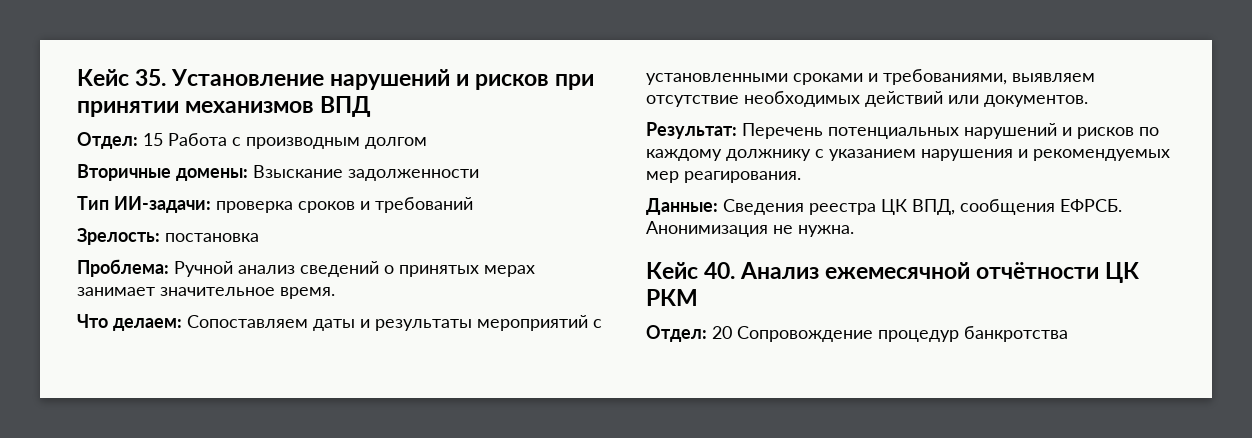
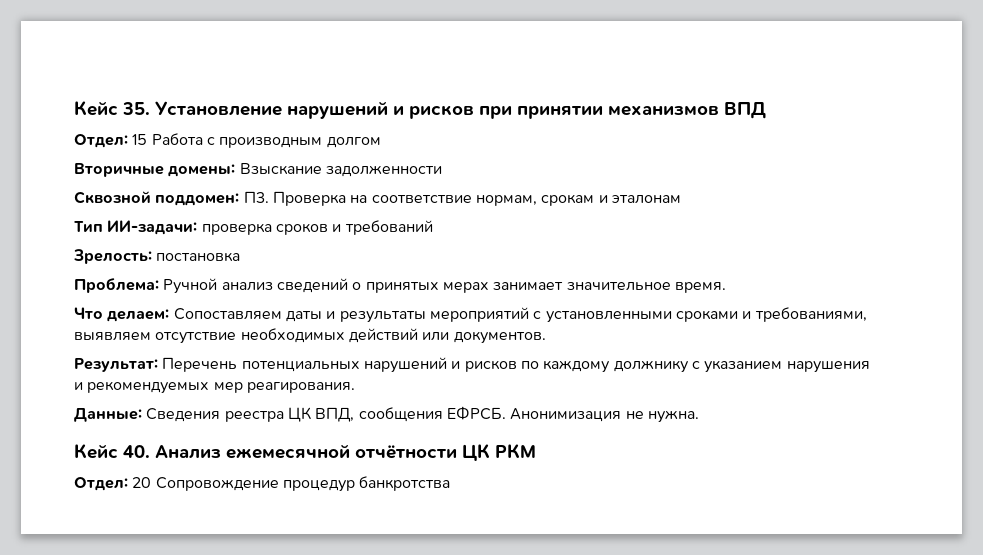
(479, 175) none -> [74,191,681,206] // Сквозной поддомен: П3. Проверка на соответствие нормам, срокам и эталонам

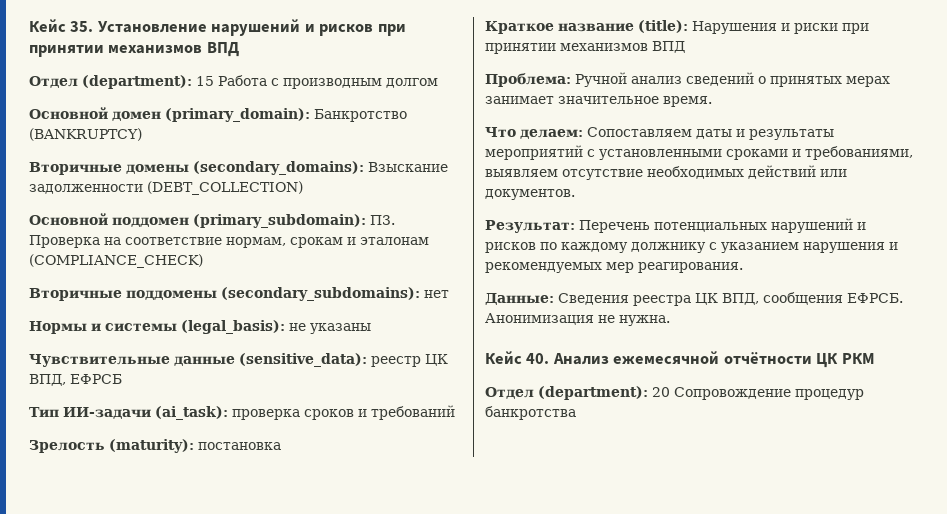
[74,134,128,148] Отдел: -> [29,75,192,89] Отдел (department):
[74,163,236,177] // Вторичные домены: -> [29,107,407,122] [29,128,142,141] [29,161,364,175] // Основной домен (primary_domain): Банкротство (BANKRUPTCY) // Вторичные домены (secondary_domains):
[74,191,240,206] // Сквозной поддомен: -> [147,181,303,195] [29,213,366,228] (DEBT_COLLECTION) // Основной поддомен (primary_subdomain):
(681, 199) none -> [29,254,203,268] [29,287,449,301] [29,320,371,334] [29,353,448,367] [29,374,122,386] (COMPLIANCE_CHECK) // Вторичные поддомены (secondary_subdomains): нет // Нормы и системы (legal_basis): не указаны // Чувствительные данные (sensitive_data): реестр ЦК ВПД, ЕФРСБ
[107,220,198,235] ИИ-задачи: -> [63,406,228,420] ИИ-задачи (ai_task):
[73,249,152,264] Зрелость: -> [29,439,194,453] Зрелость (maturity):
(241, 257) none -> [485,20,869,34] [485,41,685,54] // Краткое название (title): Нарушения и риски при принятии механизмов ВПД
[74,477,128,491] Отдел: -> [485,386,648,400] Отдел (department):

